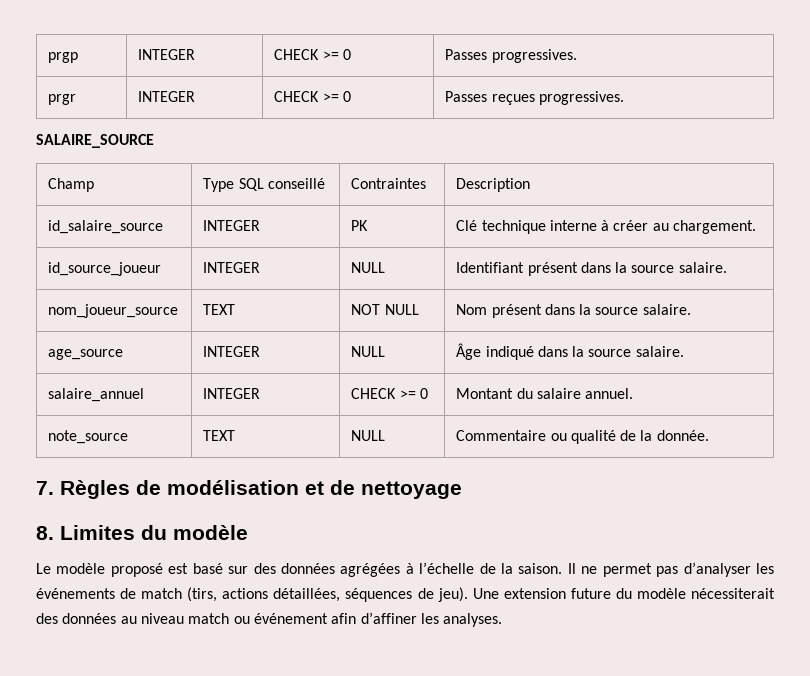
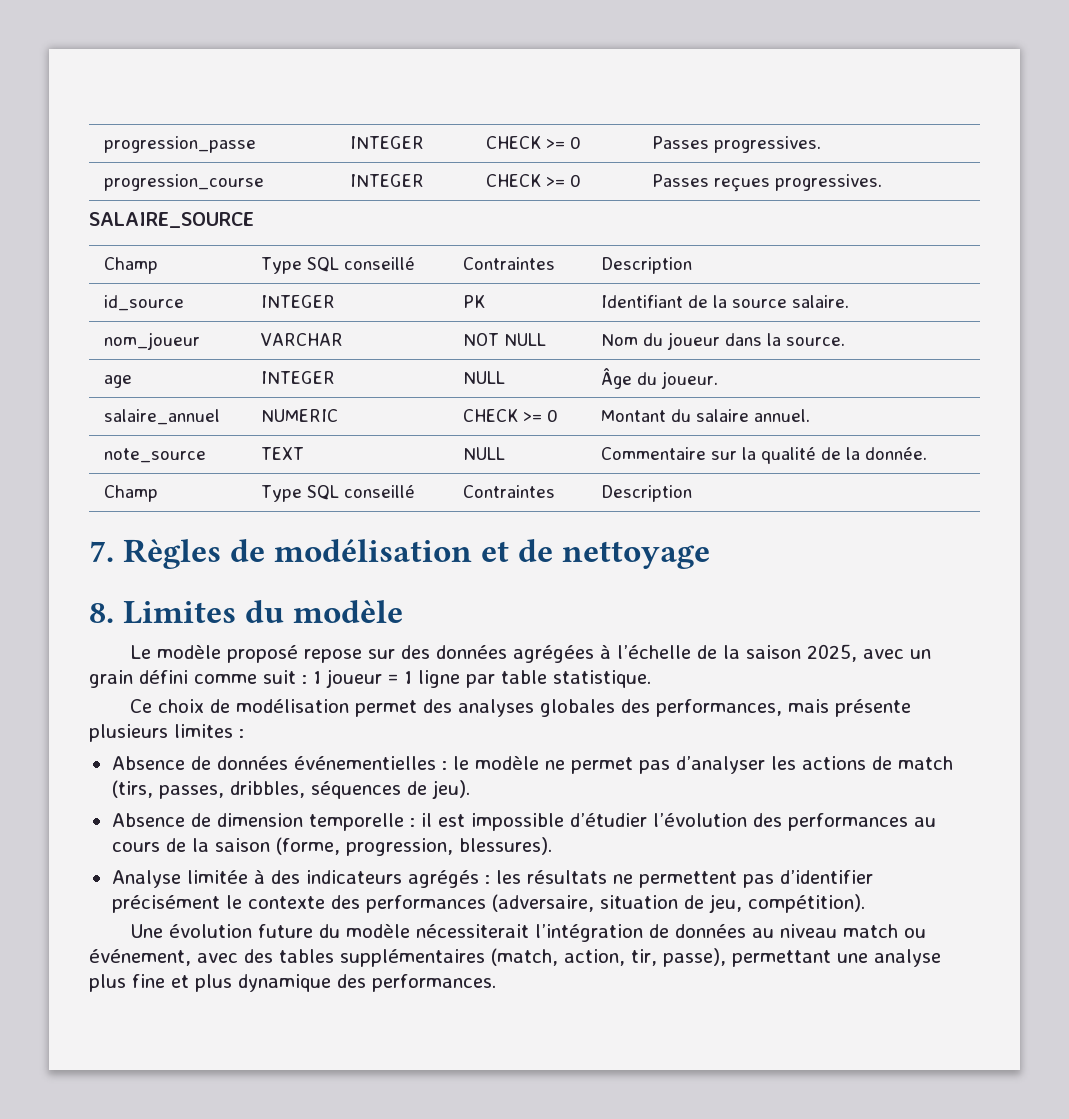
[48,52,79,63] prgp -> [103,136,256,153] progression_passe
[48,94,77,105] prgr -> [103,174,264,191] progression_course
[48,220,164,234] id_salaire_source -> [103,295,184,311] id_source
[456,220,757,234] [48,262,162,276] [203,262,261,273] [351,262,386,273] | Clé technique interne à créer au chargement. // id_source_joueur | INTEGER | NULL -> (485, 301) none
[527,262,727,276] [48,304,179,318] [203,304,236,315] présent dans la source salaire. // nom_joueur_source | TEXT -> [687,295,849,308] [103,332,200,350] [260,333,343,346] de la source salaire. // nom_joueur | VARCHAR
[491,304,691,318] [48,349,124,360] [203,346,261,357] [351,346,386,357] [456,343,684,360] présent dans la source salaire. // age_source | INTEGER | NULL | Âge indiqué dans la source salaire. -> [642,332,845,350] [103,375,132,388] [260,371,335,384] [462,371,505,384] [600,368,718,389] du joueur dans la source. // age | INTEGER | NULL | Âge du joueur.
[203,388,261,399] INTEGER -> [260,409,338,422] NUMERIC
[550,433,567,441] ou -> [710,447,756,460] sur la
(709, 435) none -> [103,485,158,502] [260,485,415,502] [462,485,555,498] [600,485,692,502] // Champ | Type SQL conseillé | Contraintes | Description
[168,563,223,574] est basé -> [304,649,363,663] repose
[518,563,576,574] saison. Il -> [746,644,932,662] [89,669,651,688] [130,699,912,717] [89,724,244,742] [111,756,539,770] saison 2025, avec un grain défini comme suit : 1 joueur = 1 ligne par table statistique. // Ce choix de modélisation permet des analyses globales des performances, mais présente plusieurs limites : // Absence de données événementielles : le modèle
[36,588,115,599] événements -> [801,756,866,770] actions
[222,588,341,602] actions détaillées, -> [158,781,305,799] passes, dribbles,
[472,588,566,599] Une extension -> [111,813,936,831] [111,837,552,856] [111,870,873,888] [111,894,865,913] [130,924,253,938] // Absence de dimension temporelle : il est impossible d’étudier l’évolution des performances au cours de la saison (forme, progression, blessures). // Analyse limitée à des indicateurs agrégés : les résultats ne permettent pas d’identifier précisément le contexte des performances (adversaire, situation de jeu, compétition). // Une évolution
[36,613,58,624] des -> [535,924,670,942] l’intégration de
[253,612,503,627] événement afin d’affiner les analyses. -> [89,948,941,967] [89,974,496,992] événement, avec des tables supplémentaires (match, action, tir, passe), permettant une analyse plus fine et plus dynamique des performances.

